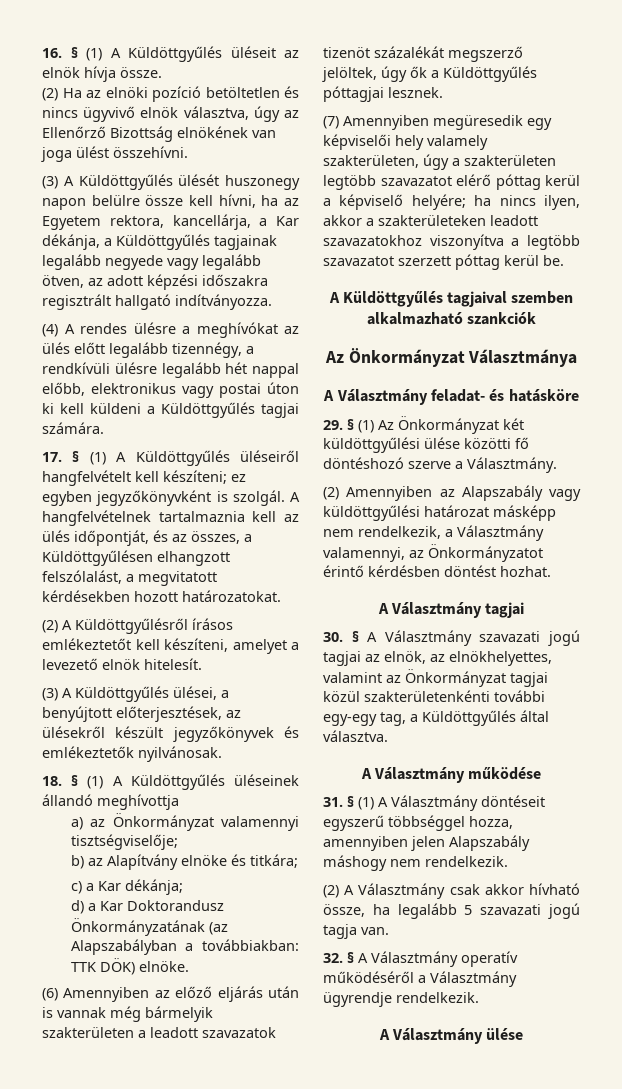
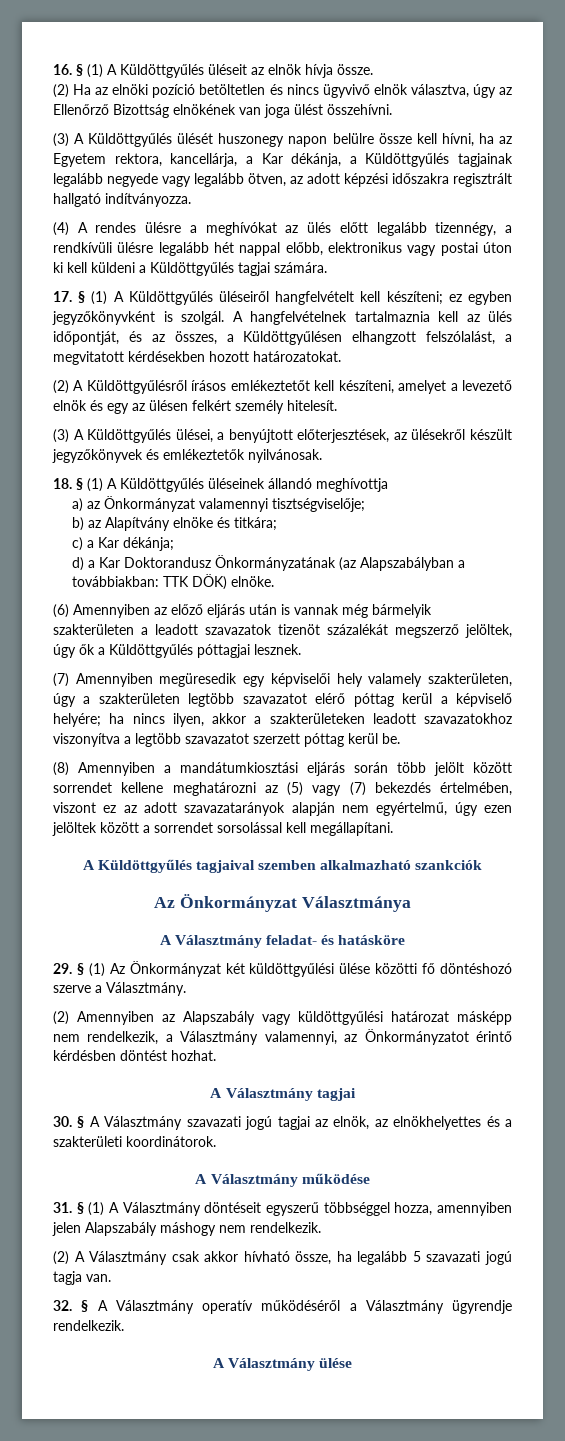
(140, 664) none -> [90,400,284,414] és egy az ülésen felkért személy
(564, 260) none -> [53,762,512,776] [53,782,512,796] [53,802,512,816] [52,822,393,836] // (8) Amennyiben a mandátumkiosztási eljárás során több jelölt között sorrendet kellene meghatározni az (5) vagy (7) bekezdés értelmében, viszont ez az adott szavazatarányok alapján nem egyértelmű, úgy ezen jelöltek között a sorrendet sorsolással kell megállapítani.
[449,651,552,666] [323,669,548,687] [323,690,545,702] [323,710,549,726] [323,730,388,742] elnökhelyettes, valamint az Önkormányzat tagjai közül szakterületenkénti további egy-egy tag, a Küldöttgyűlés által választva. -> [393,1116,513,1130] [53,1136,216,1147] elnökhelyettes és a szakterületi koordinátorok.

